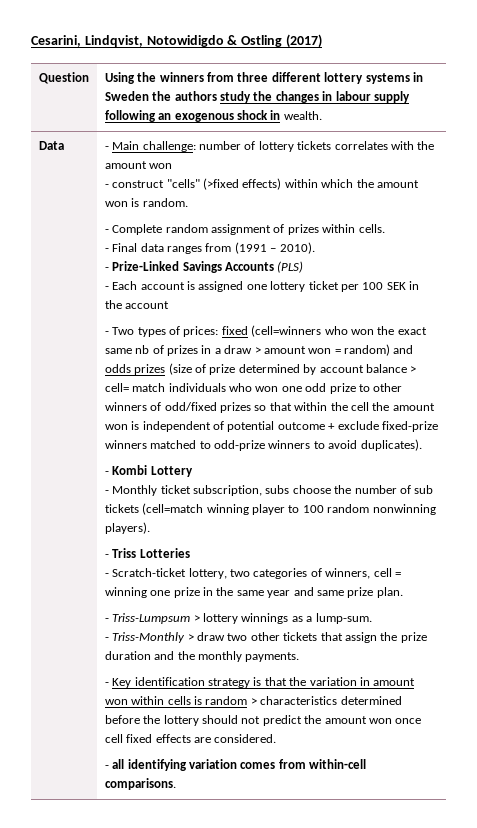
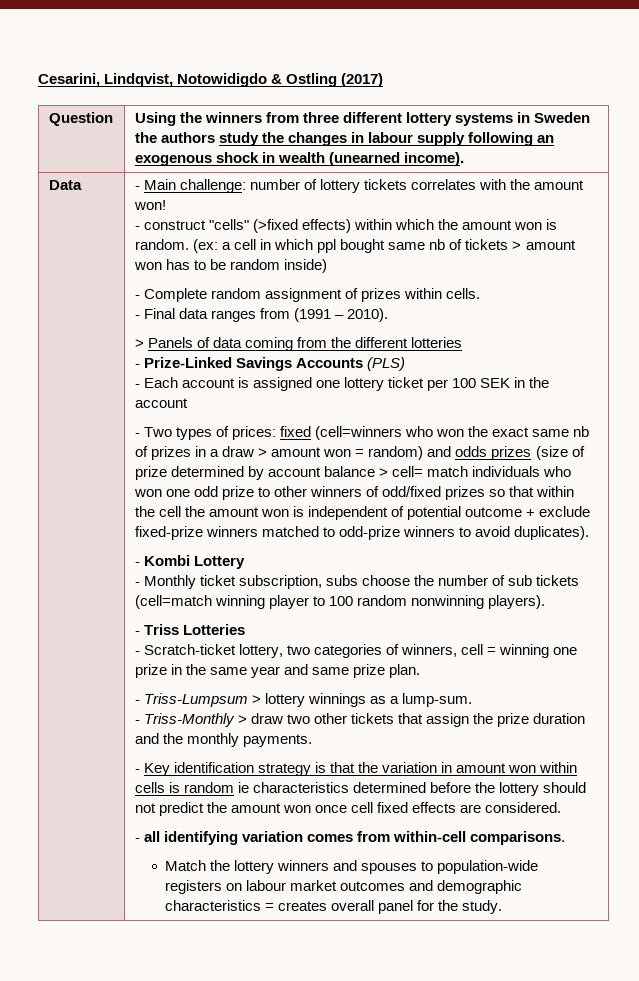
[283,111,322,120] wealth. -> [278,152,465,166] wealth (unearned income).
[149,163,173,169] won -> [133,200,166,210] won!
(188, 202) none -> [192,239,576,253] [133,259,328,273] (ex: a cell in which ppl bought same nb of tickets > amount won has to be random inside)
(315, 248) none -> [134,337,463,351] // > Panels of data coming from the different lotteries
[250,698,257,705] > -> [238,782,250,793] ie
(176, 784) none -> [165,860,539,874] [165,880,523,894] [165,900,503,914] // Match the lottery winners and spouses to population-wide registers on labour market outcomes and demographic characteristics = creates overall panel for the study.

